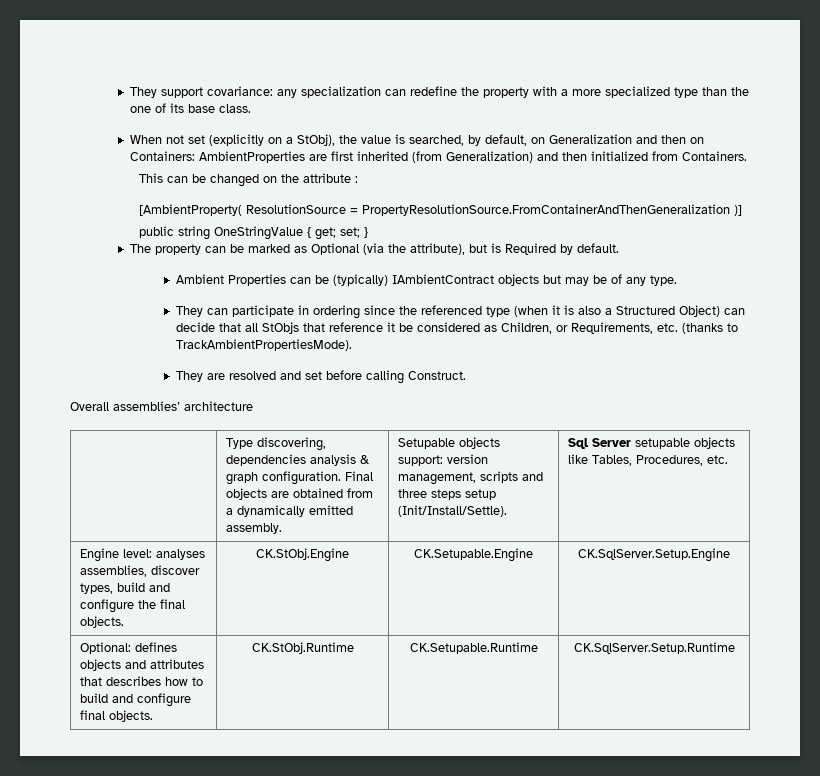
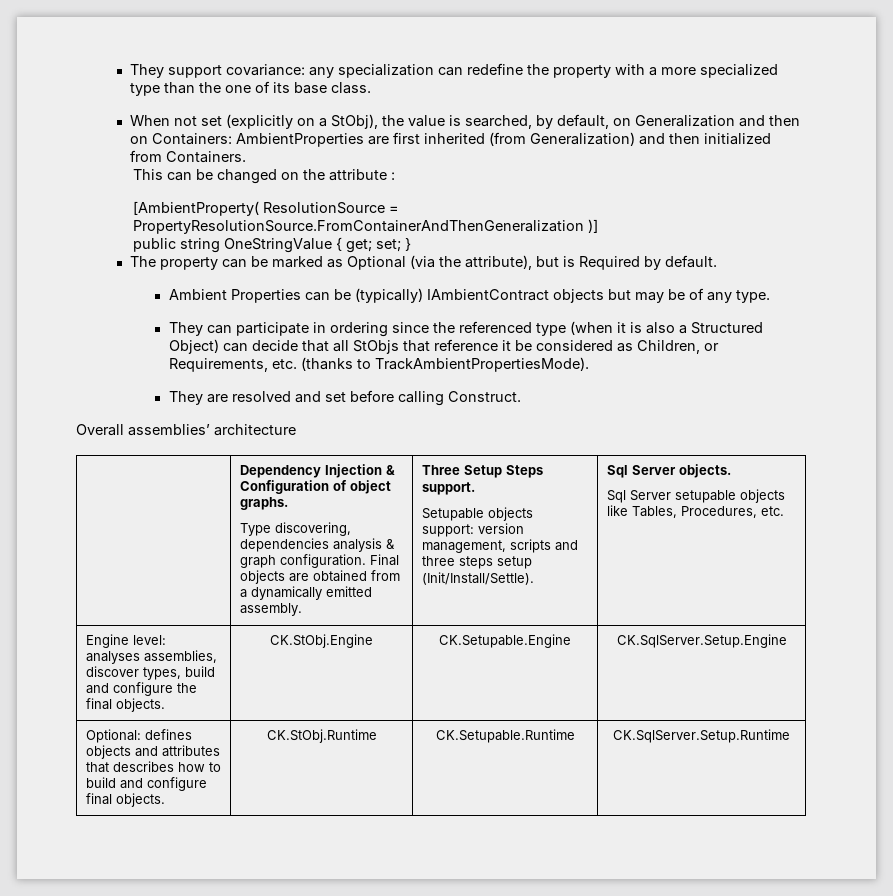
(253, 406) none -> [239,464,395,478] [239,480,391,494] [239,497,288,510] Dependency Injection & Configuration of object graphs. //
(283, 528) none -> [421,465,543,478] [421,482,475,495] Three Setup Steps support. //
(632, 442) none -> [678,464,731,478] [606,490,671,503] objects. // Sql Server

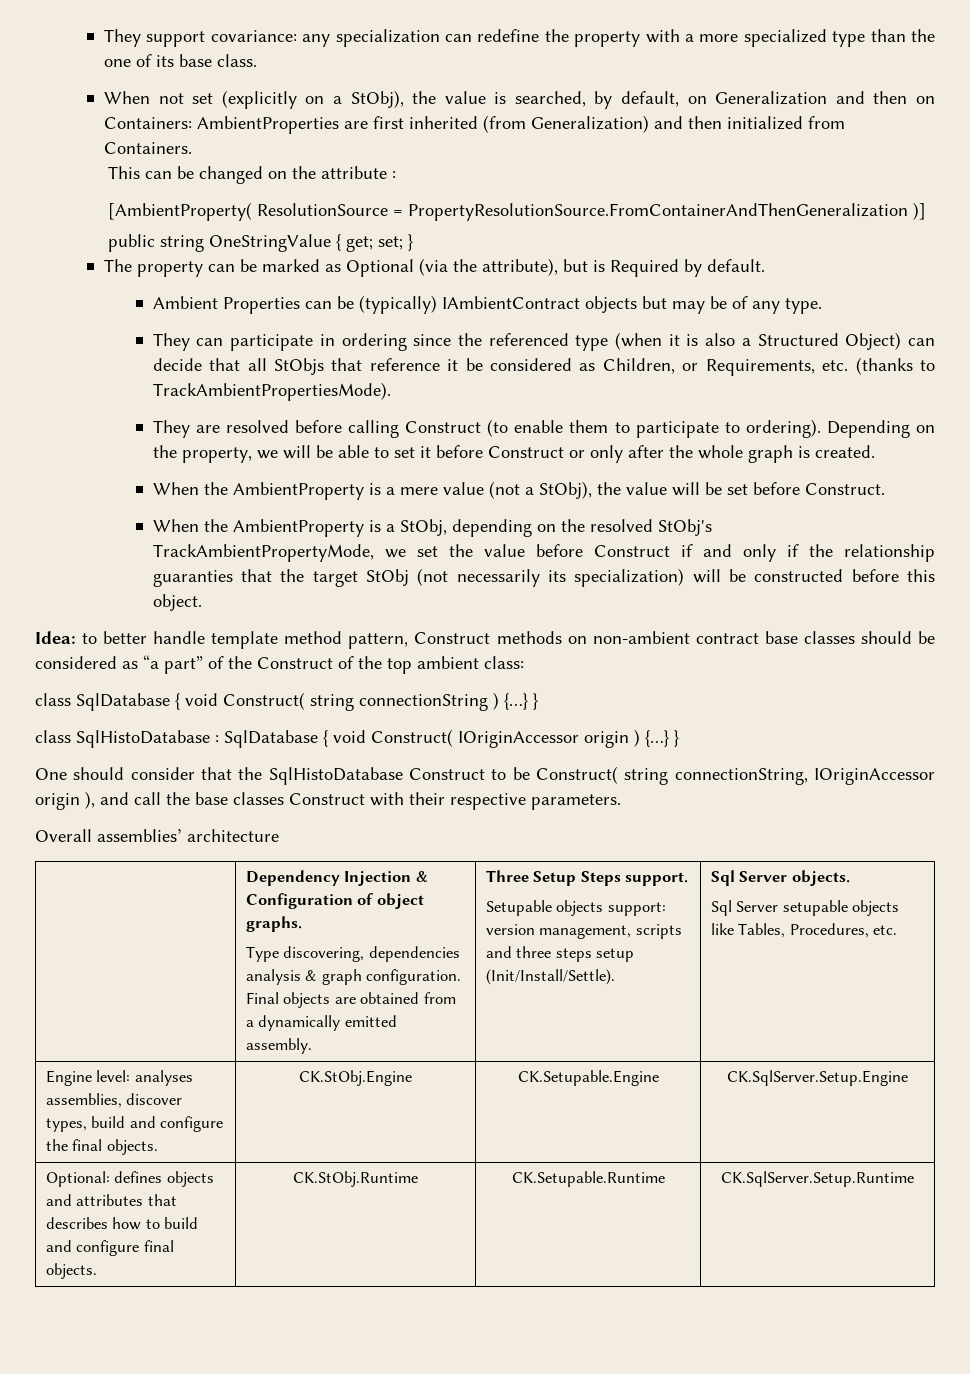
[294,391,321,403] and -> [294,419,936,438] [152,445,875,463] [152,481,722,500] before calling Construct (to enable them to participate to ordering). Depending on the property, we will be able to set it before Construct or only after the whole graph is created. // When the AmbientProperty is a mere value (not a StObj), the value will be
[397,391,444,406] calling -> (800, 488) none
(521, 396) none -> [152,519,712,537] [152,544,936,562] [152,568,935,587] [152,594,202,611] [35,631,936,649] [35,655,524,674] [35,692,538,711] [35,729,679,748] [35,766,936,785] [35,791,621,810] // When the AmbientProperty is a StObj, depending on the resolved StObj's TrackAmbientPropertyMode, we set the value before Construct if and only if the relationship guaranties that the target StObj (not necessarily its specialization) will be constructed before this object. // Idea: to better handle template method pattern, Construct methods on non-ambient contract base classes should be considered as “a part” of the Construct of the top ambient class: // class SqlDatabase { void Construct( string connectionString ) {…} } // class SqlHistoDatabase : SqlDatabase { void Construct( IOriginAccessor origin ) {…} } // One should consider that the SqlHistoDatabase Construct to be Construct( string connectionString, IOriginAccessor origin ), and call the base classes Construct with their respective parameters.

